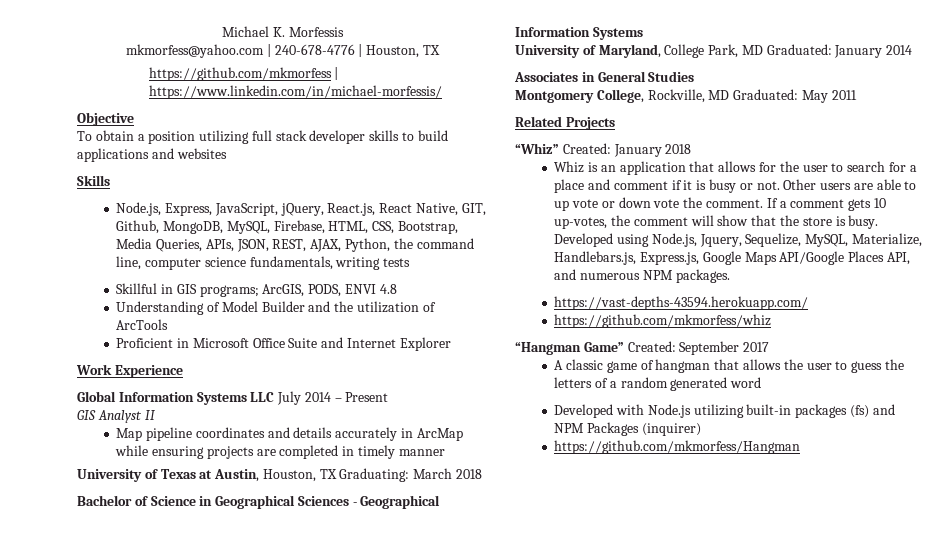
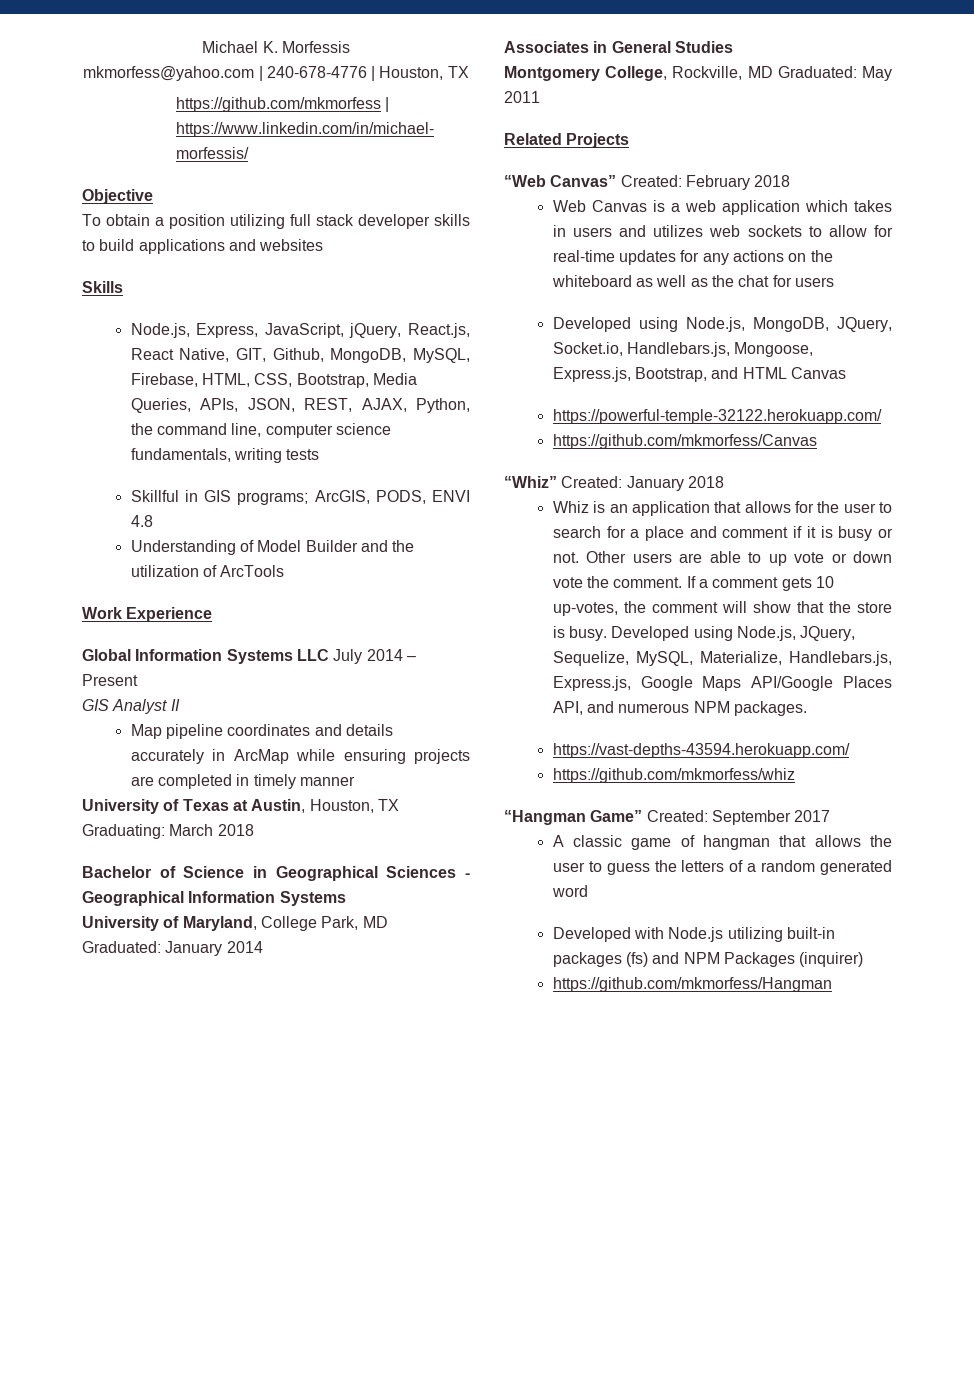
[116,337,451,351] // Proficient in Microsoft Office Suite and Internet Explorer -> (285, 571) none
(615, 123) none -> [504,175,791,190] [552,200,892,215] [552,225,893,237] [552,250,833,265] [551,275,835,287] [552,317,892,332] [552,342,814,357] [552,367,847,382] [552,409,882,424] [552,434,817,449] // “Web Canvas” Created: February 2018 // Web Canvas is a web application which takes in users and utilizes web sockets to allow for real-time updates for any actions on the whiteboard as well as the chat for users // Developed using Node.js, MongoDB, JQuery, Socket.io, Handlebars.js, Mongoose, Express.js, Bootstrap, and HTML Canvas // https://powerful-temple-32122.herokuapp.com/ // https://github.com/mkmorfess/Canvas
[699,234,742,247] Jquery, -> [800,626,856,641] JQuery,

